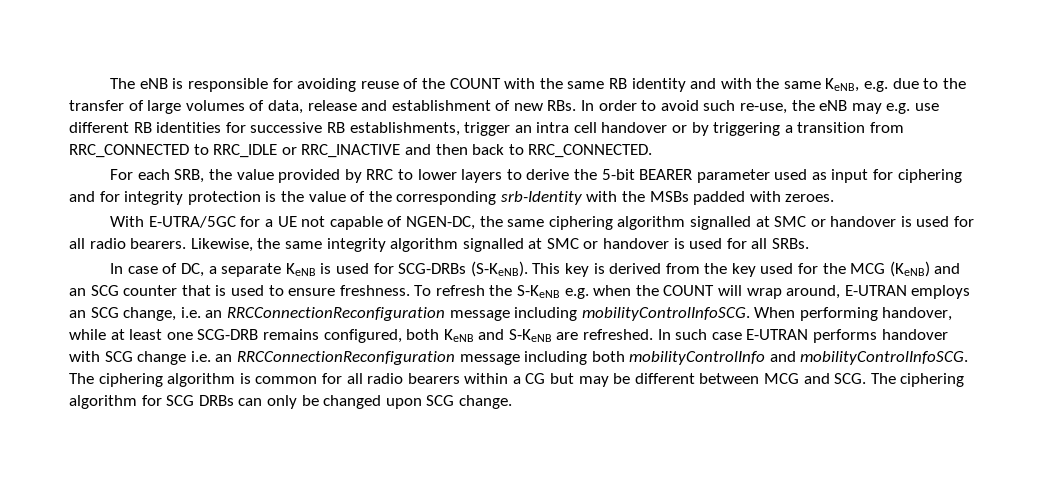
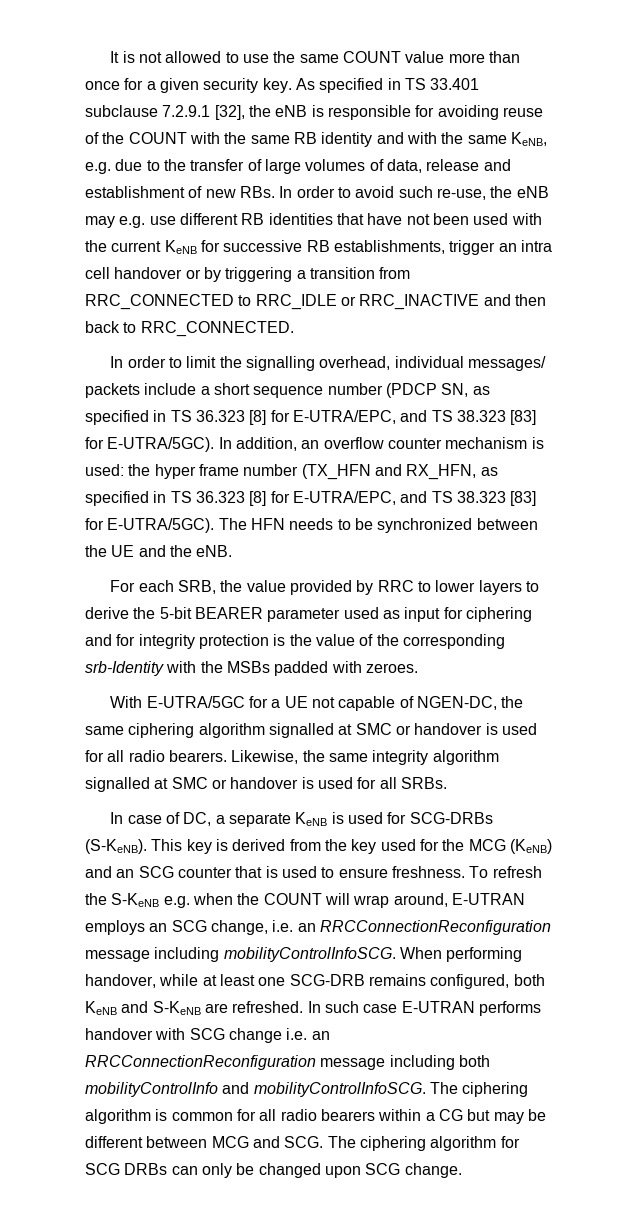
[110,78,136,89] The -> [110,51,520,63] [85,78,480,93] [85,105,271,120] It is not allowed to use the same COUNT value more than once for a given security key. As specified in TS 33.401 subclause 7.2.9.1 [32], the
(222, 127) none -> [336,213,542,225] [85,240,197,254] that have not been used with the current KeNB
(653, 151) none -> [110,356,546,371] [85,383,490,398] [85,410,537,425] [85,437,544,452] [85,464,498,480] [85,491,537,506] [85,518,538,533] [85,545,233,557] // In order to limit the signalling overhead, individual messages/ packets include a short sequence number (PDCP SN, as specified in TS 36.323 [8] for E-UTRA/EPC, and TS 38.323 [83] for E-UTRA/5GC). In addition, an overflow counter mechanism is used: the hyper frame number (TX_HFN and RX_HFN, as specified in TS 36.323 [8] for E-UTRA/EPC, and TS 38.323 [83] for E-UTRA/5GC). The HFN needs to be synchronized between the UE and the eNB.

